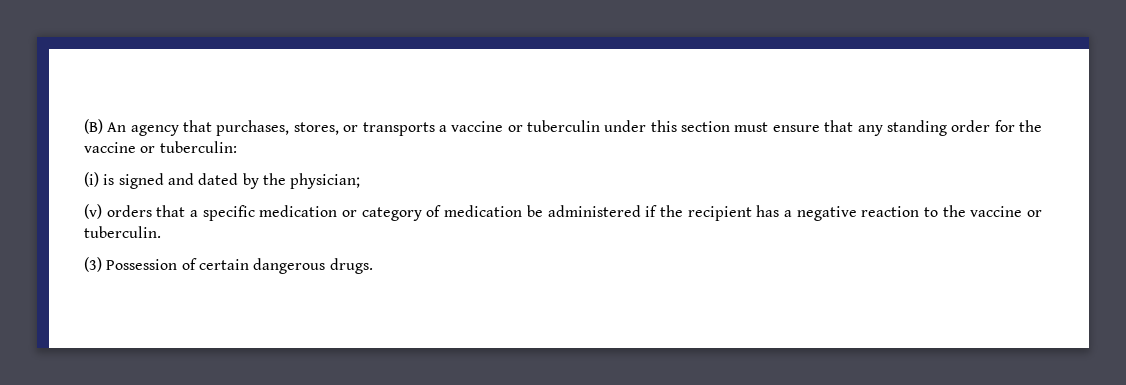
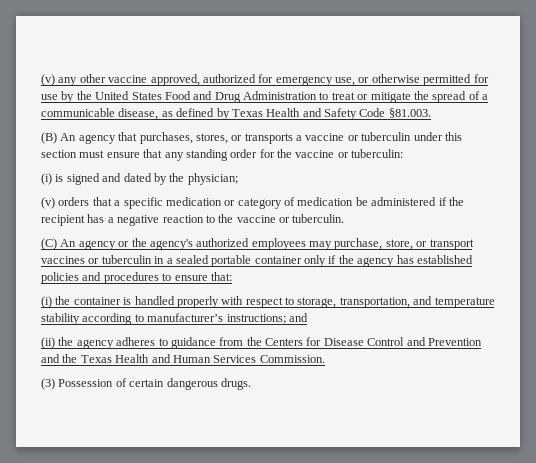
(84, 126) none -> [41,74,489,86] [41,91,488,103] [41,108,431,120] (v) any other vaccine approved, authorized for emergency use, or otherwise permitted for use by the United States Food and Drug Administration to treat or mitigate the spread of a communicable disease, as defined by Texas Health and Safety Code §81.003. //
(161, 232) none -> [41,238,474,250] [41,255,473,267] [41,272,232,284] [41,296,495,308] [41,313,308,325] [41,337,482,349] [41,354,325,363] // (C) An agency or the agency's authorized employees may purchase, store, or transport vaccines or tuberculin in a sealed portable container only if the agency has established policies and procedures to ensure that: // (i) the container is handled properly with respect to storage, transportation, and temperature stability according to manufacturer’s instructions; and // (ii) the agency adheres to guidance from the Centers for Disease Control and Prevention and the Texas Health and Human Services Commission.

